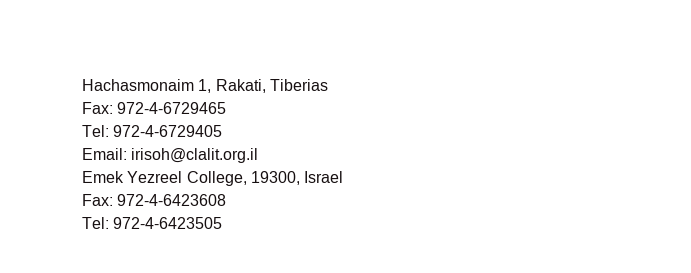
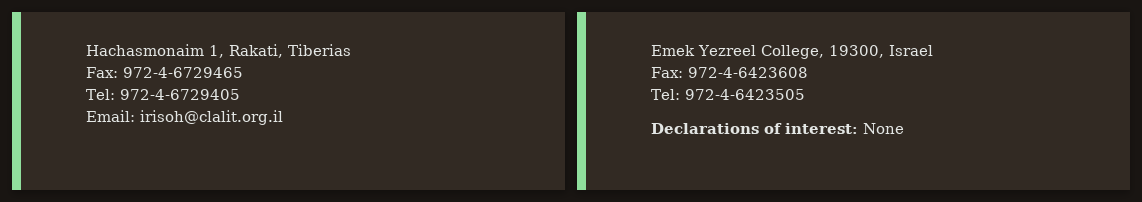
(223, 223) none -> [651,123,904,134] // Declarations of interest: None

